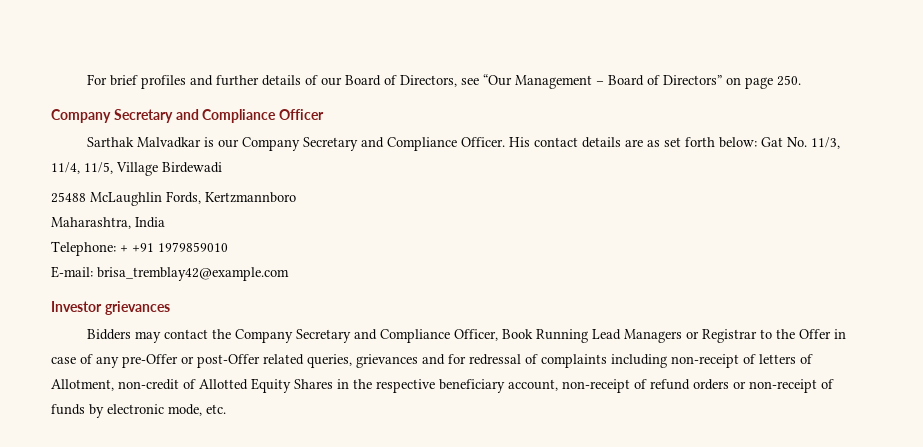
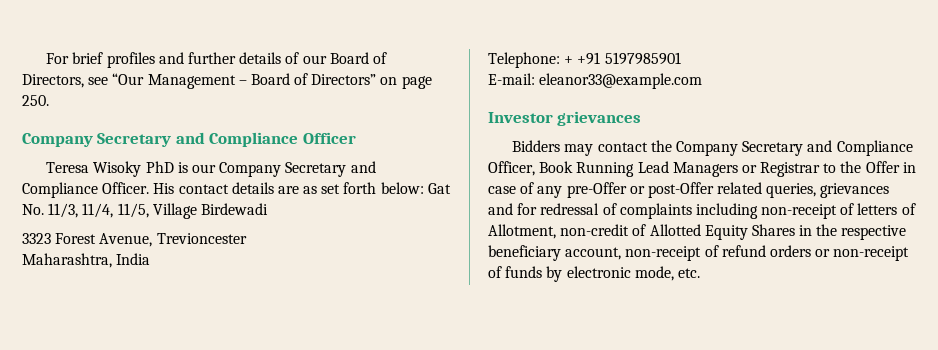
[87,137,202,148] Sarthak Malvadkar -> [46,161,174,177] Teresa Wisoky PhD
[51,191,296,206] 25488 McLaughlin Fords, Kertzmannboro -> [22,233,247,247] 3323 Forest Avenue, Trevioncester
[158,242,228,252] 1979859010 -> [604,52,681,65] 5197985901
[97,267,289,281] brisa_tremblay42@example.com -> [539,73,703,89] eleanor33@example.com

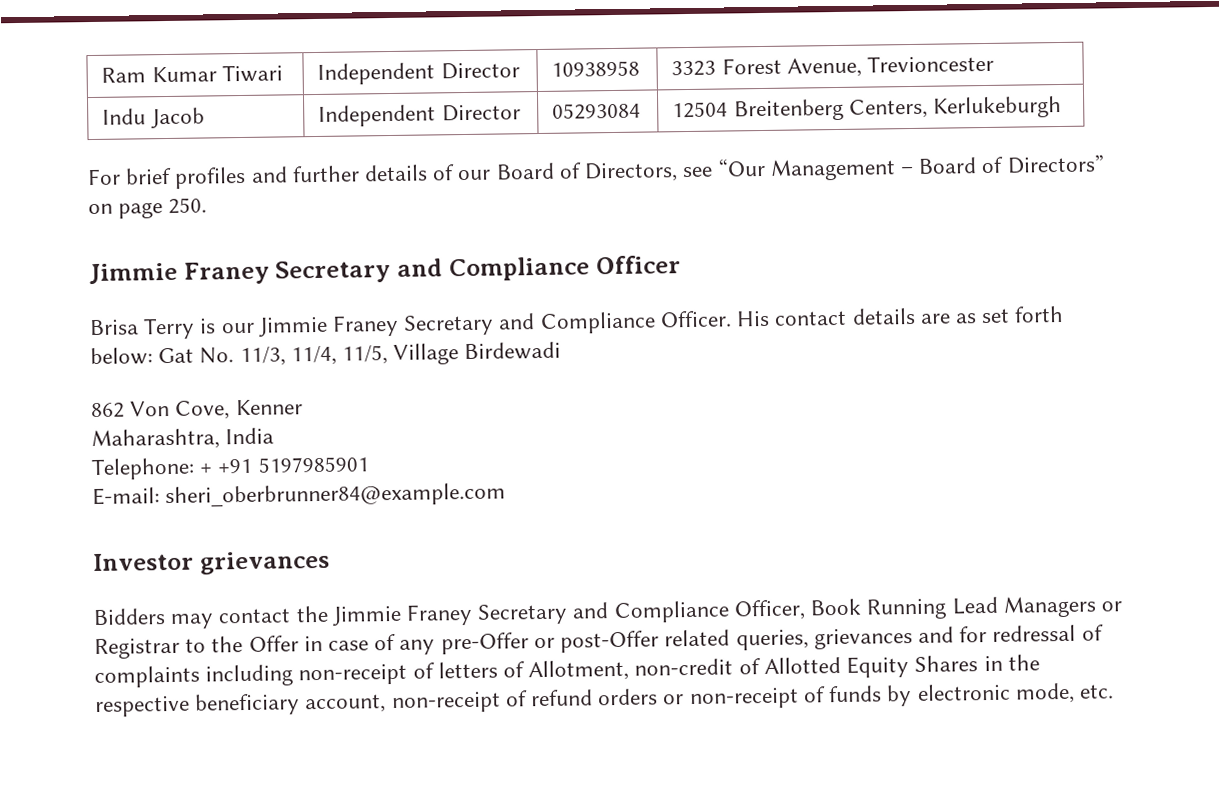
(46, 58) none -> [101,64,283,83] [317,62,520,85] [551,60,641,77] [671,54,995,78] [102,107,205,129] [318,104,521,127] [552,102,642,120] [672,95,1063,122] Ram Kumar Tiwari | Independent Director | 10938958 | 3323 Forest Avenue, Trevioncester // Indu Jacob | Independent Director | 05293084 | 12504 Breitenberg Centers, Kerlukeburgh //
[22,133,93,147] Company -> [89,261,270,285] Jimmie Franey
[46,161,282,177] Teresa Wisoky PhD is our Company -> [89,314,400,340] Brisa Terry is our Jimmie Franey
[22,233,247,247] 3323 Forest Avenue, Trevioncester -> [91,399,303,420] 862 Von Cove, Kenner
[539,73,703,89] eleanor33@example.com -> [165,482,507,509] sheri_oberbrunner84@example.com
[676,141,739,156] Company -> [331,603,474,626] Jimmie Franey

